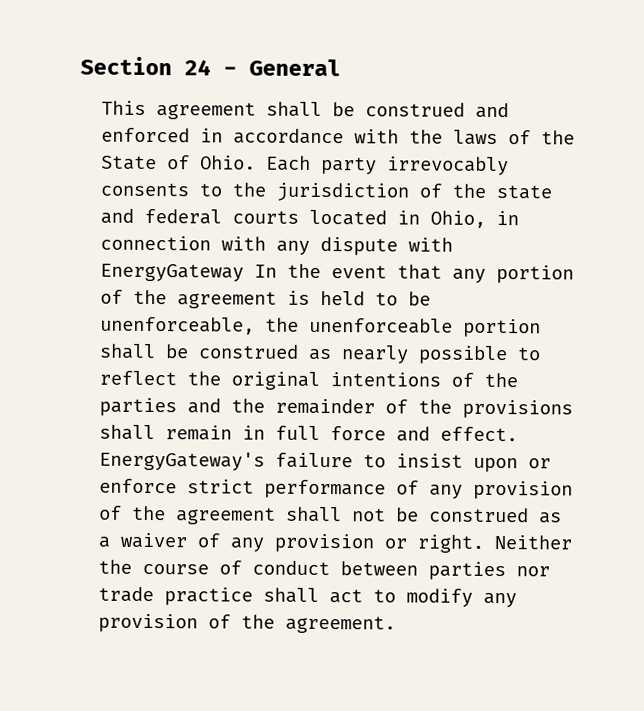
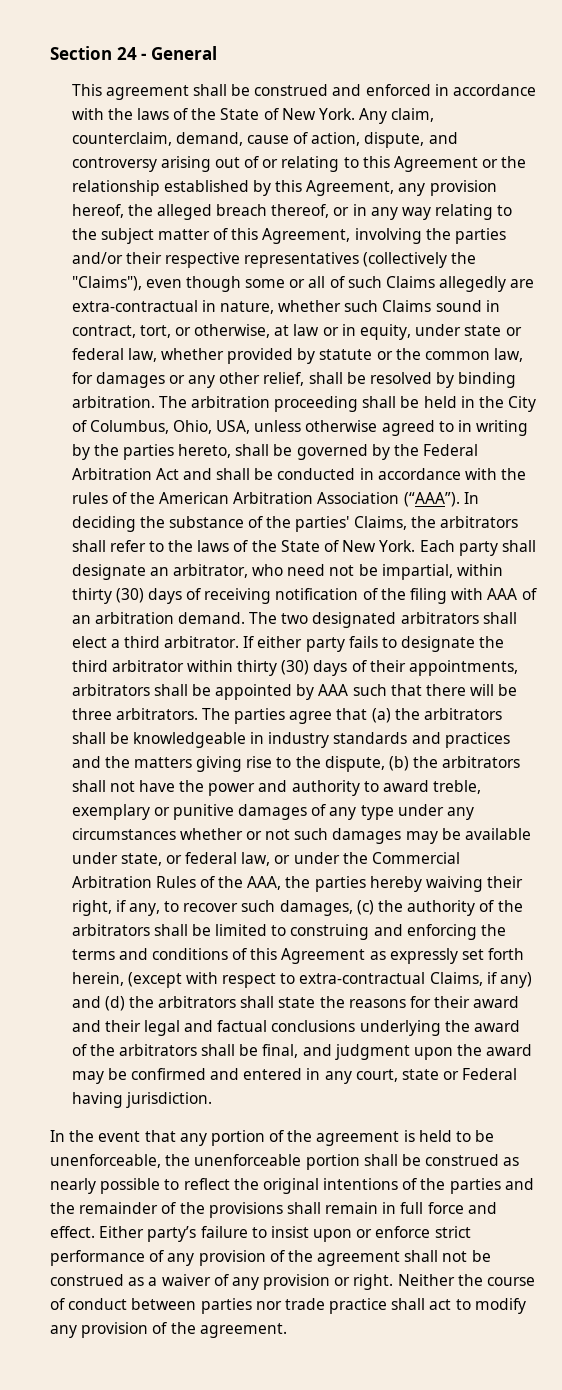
[200,155,510,176] [100,182,553,202] [100,208,520,228] [100,235,454,256] [100,263,245,282] Ohio. Each party irrevocably consents to the jurisdiction of the state and federal courts located in Ohio, in connection with any dispute with EnergyGateway -> [281,108,435,124] [71,132,458,148] [71,156,527,172] [71,180,497,196] [71,204,513,220] [71,228,507,244] [71,252,477,268] [71,276,535,292] [71,300,500,314] [71,324,522,340] [71,348,524,364] [71,372,517,388] [71,396,537,412] [71,420,529,436] [71,444,479,460] [71,468,527,480] [71,492,479,507] [71,516,519,532] [71,540,536,556] [71,564,504,580] [71,588,537,604] [71,612,517,628] [71,636,505,652] [71,660,519,676] [71,684,518,700] [71,708,503,724] [71,732,510,748] [71,756,521,772] [71,780,482,796] [71,804,475,820] [71,828,532,844] [71,852,461,866] [71,876,524,892] [71,900,523,916] [71,924,507,940] [71,948,525,964] [71,972,533,988] [71,996,520,1011] [71,1020,521,1036] [71,1044,533,1060] [71,1068,518,1084] [71,1092,212,1108] New York. Any claim, counterclaim, demand, cause of action, dispute, and controversy arising out of or relating to this Agreement or the relationship established by this Agreement, any provision hereof, the alleged breach thereof, or in any way relating to the subject matter of this Agreement, involving the parties and/or their respective representatives (collectively the "Claims"), even though some or all of such Claims allegedly are extra-contractual in nature, whether such Claims sound in contract, tort, or otherwise, at law or in equity, under state or federal law, whether provided by statute or the common law, for damages or any other relief, shall be resolved by binding arbitration. The arbitration proceeding shall be held in the City of Columbus, Ohio, USA, unless otherwise agreed to in writing by the parties hereto, shall be governed by the Federal Arbitration Act and shall be conducted in accordance with the rules of the American Arbitration Association (“AAA”). In deciding the substance of the parties' Claims, the arbitrators shall refer to the laws of the State of New York. Each party shall designate an arbitrator, who need not be impartial, within thirty (30) days of receiving notification of the filing with AAA of an arbitration demand. The two designated arbitrators shall elect a third arbitrator. If either party fails to designate the third arbitrator within thirty (30) days of their appointments, arbitrators shall be appointed by AAA such that there will be three arbitrators. The parties agree that (a) the arbitrators shall be knowledgeable in industry standards and practices and the matters giving rise to the dispute, (b) the arbitrators shall not have the power and authority to award treble, exemplary or punitive damages of any type under any circumstances whether or not such damages may be available under state, or federal law, or under the Commercial Arbitration Rules of the AAA, the parties hereby waiving their right, if any, to recover such damages, (c) the authority of the arbitrators shall be limited to construing and enforcing the terms and conditions of this Agreement as expressly set forth herein, (except with respect to extra-contractual Claims, if any) and (d) the arbitrators shall state the reasons for their award and their legal and factual conclusions underlying the award of the arbitrators shall be final, and judgment upon the award may be confirmed and entered in any court, state or Federal having jurisdiction. //
[99,451,266,471] EnergyGateway's -> [99,1226,197,1242] Either party’s

